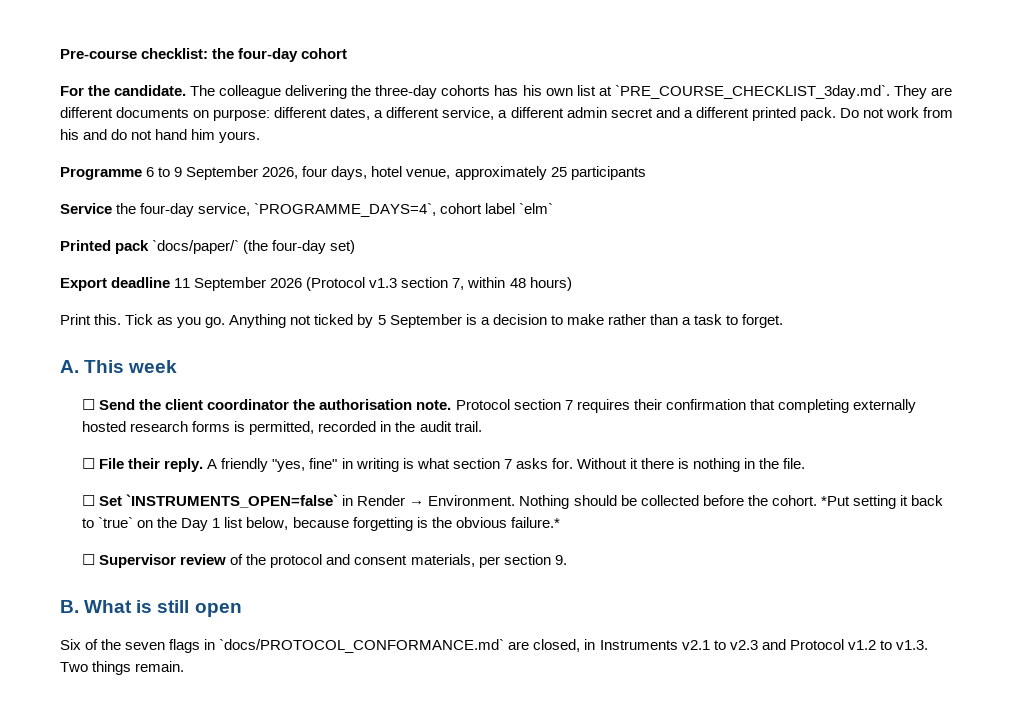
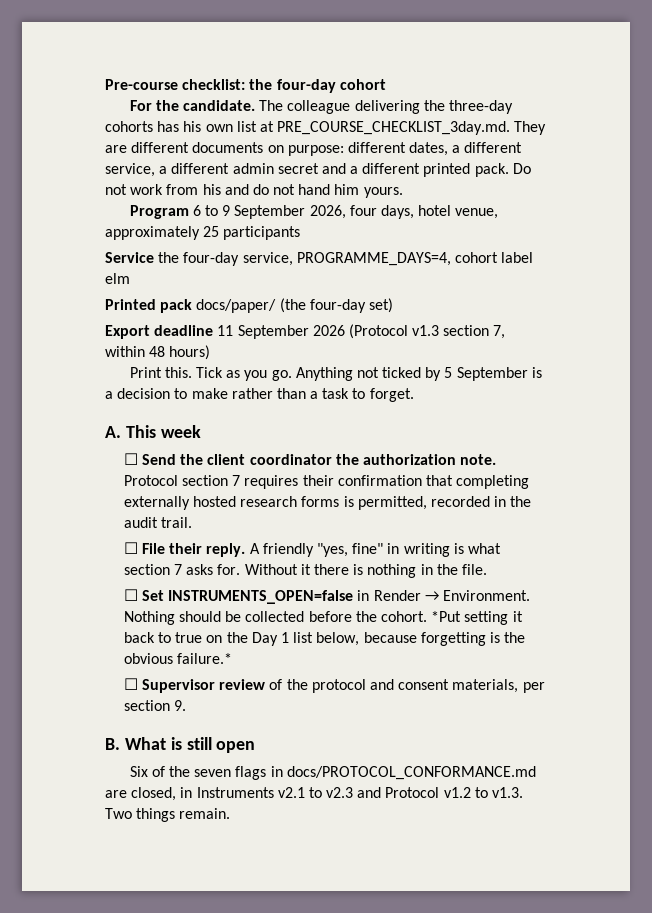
[614,85,890,99] `PRE_COURSE_CHECKLIST_3day.md`. -> [277,121,511,135] PRE_COURSE_CHECKLIST_3day.md.
[60,167,142,180] Programme -> [129,205,189,219] Program
[254,203,437,217] `PROGRAMME_DAYS=4`, -> [296,252,451,266] PROGRAMME_DAYS=4,
[519,203,554,214] `elm` -> [105,273,130,284] elm
[152,240,240,254] `docs/paper/` -> [196,299,277,313] docs/paper/
[319,399,413,410] authorisation -> [362,454,456,465] authorization
[126,494,339,508] `INSTRUMENTS_OPEN=false` -> [168,590,354,604] INSTRUMENTS_OPEN=false
[98,517,134,528] `true` -> [175,632,203,643] true
[219,639,505,653] `docs/PROTOCOL_CONFORMANCE.md` -> [286,766,536,780] docs/PROTOCOL_CONFORMANCE.md

